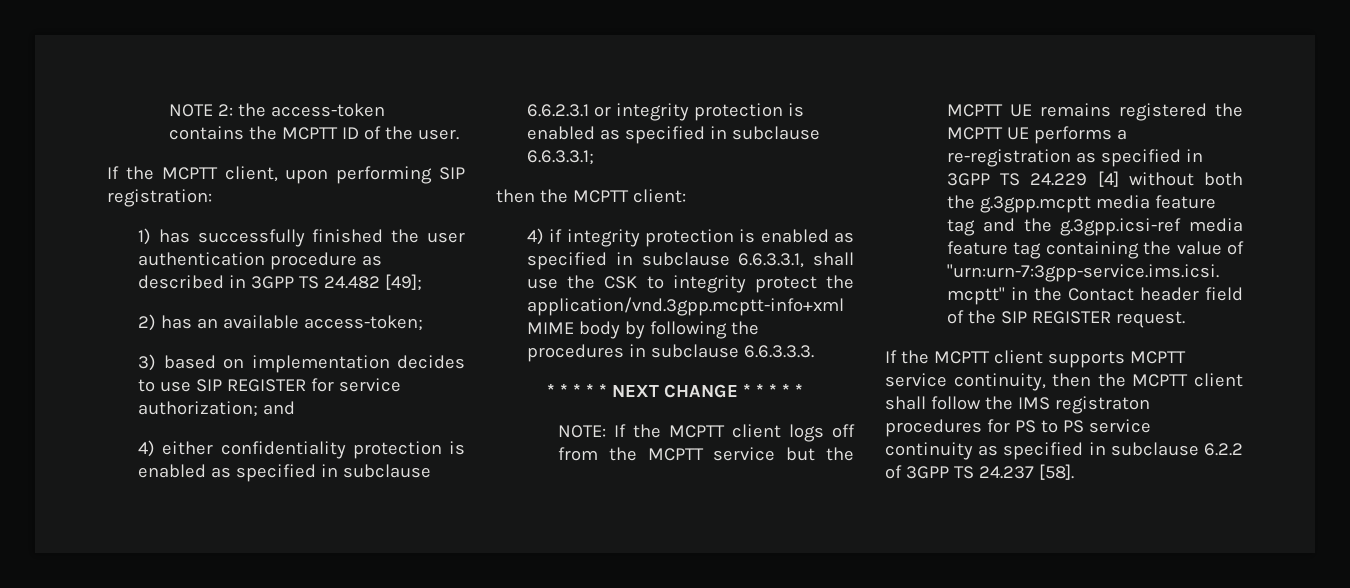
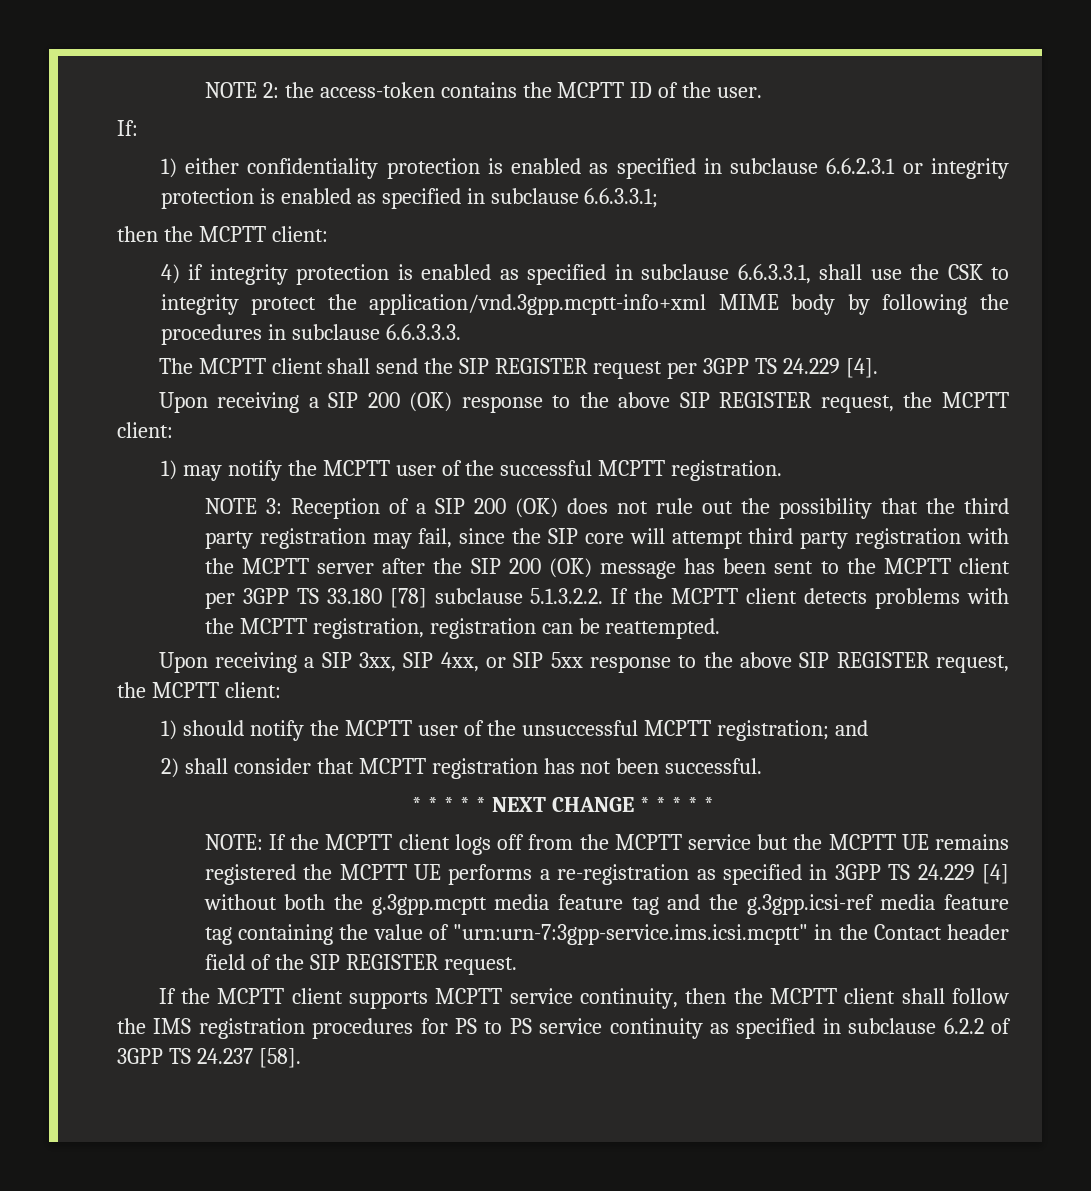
[107,166,466,184] [107,189,212,207] [138,228,465,247] [138,252,383,270] [138,274,423,291] [138,314,424,331] [138,354,465,373] [138,378,402,392] [138,401,296,417] [138,440,156,457] If the MCPTT client, upon performing SIP registration: // 1) has successfully finished the user authentication procedure as described in 3GPP TS 24.482 [49]; // 2) has an available access-token; // 3) based on implementation decides to use SIP REGISTER for service authorization; and // 4) -> [117,120,138,136] [160,158,177,178] If: // 1)
(815, 351) none -> [158,358,878,379] [158,392,1009,413] [117,422,173,438] [160,460,783,481] [204,498,1009,519] [204,528,1010,549] [204,558,1010,579] [204,588,1010,609] [204,618,721,639] [158,652,1010,673] [117,682,281,698] [160,720,869,741] [160,758,763,779] // The MCPTT client shall send the SIP REGISTER request per 3GPP TS 24.229 [4]. // Upon receiving a SIP 200 (OK) response to the above SIP REGISTER request, the MCPTT client: // 1) may notify the MCPTT user of the successful MCPTT registration. // NOTE 3: Reception of a SIP 200 (OK) does not rule out the possibility that the third party registration may fail, since the SIP core will attempt third party registration with the MCPTT server after the SIP 200 (OK) message has been sent to the MCPTT client per 3GPP TS 33.180 [78] subclause 5.1.3.2.2. If the MCPTT client detects problems with the MCPTT registration, registration can be reattempted. // Upon receiving a SIP 3xx, SIP 4xx, or SIP 5xx response to the above SIP REGISTER request, the MCPTT client: // 1) should notify the MCPTT user of the unsuccessful MCPTT registration; and // 2) shall consider that MCPTT registration has not been successful.
[1054,396,1150,414] registraton -> [198,1018,305,1039] registration

